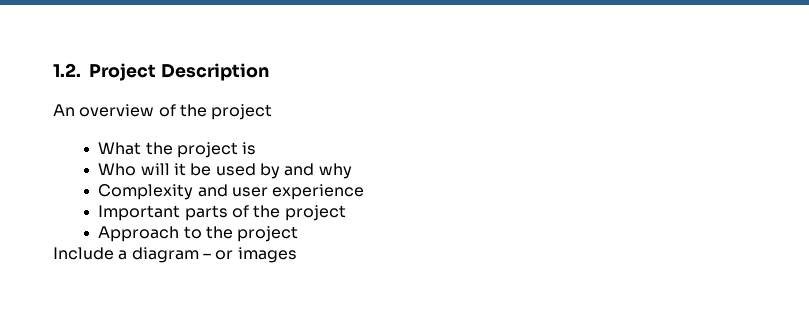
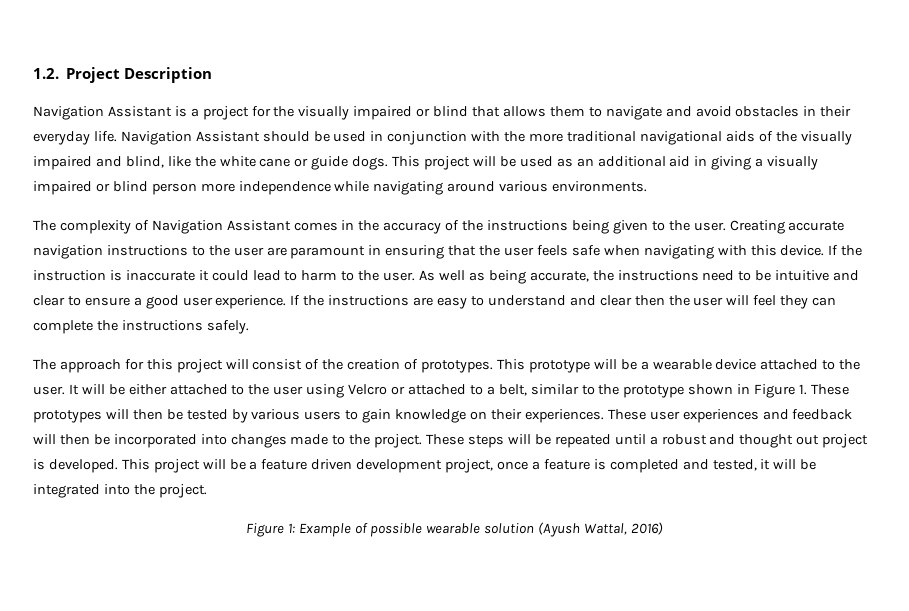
[53,104,273,120] [98,142,257,158] [98,163,352,179] [98,184,365,200] [98,205,346,221] [98,226,299,242] [53,247,297,263] An overview of the project // What the project is // Who will it be used by and why // Complexity and user experience // Important parts of the project // Approach to the project // Include a diagram – or images -> [33,106,852,120] [33,131,852,145] [33,156,819,170] [33,181,648,195] [33,220,845,234] [33,245,863,259] [33,270,860,284] [33,295,837,309] [33,320,249,334] [33,359,861,373] [33,384,849,398] [33,409,853,423] [33,434,869,448] [33,459,817,473] [33,484,207,498] [246,522,663,537] Navigation Assistant is a project for the visually impaired or blind that allows them to navigate and avoid obstacles in their everyday life. Navigation Assistant should be used in conjunction with the more traditional navigational aids of the visually impaired and blind, like the white cane or guide dogs. This project will be used as an additional aid in giving a visually impaired or blind person more independence while navigating around various environments. // The complexity of Navigation Assistant comes in the accuracy of the instructions being given to the user. Creating accurate navigation instructions to the user are paramount in ensuring that the user feels safe when navigating with this device. If the instruction is inaccurate it could lead to harm to the user. As well as being accurate, the instructions need to be intuitive and clear to ensure a good user experience. If the instructions are easy to understand and clear then the user will feel they can complete the instructions safely. // The approach for this project will consist of the creation of prototypes. This prototype will be a wearable device attached to the user. It will be either attached to the user using Velcro or attached to a belt, similar to the prototype shown in Figure 1. These prototypes will then be tested by various users to gain knowledge on their experiences. These user experiences and feedback will then be incorporated into changes made to the project. These steps will be repeated until a robust and thought out project is developed. This project will be a feature driven development project, once a feature is completed and tested, it will be integrated into the project. // Figure 1: Example of possible wearable solution (Ayush Wattal, 2016)

